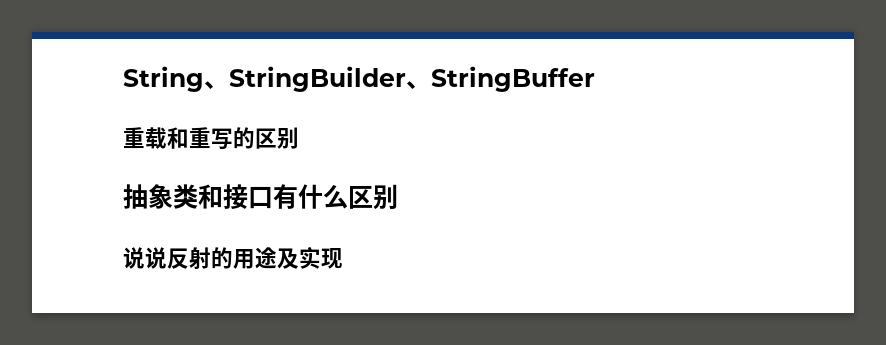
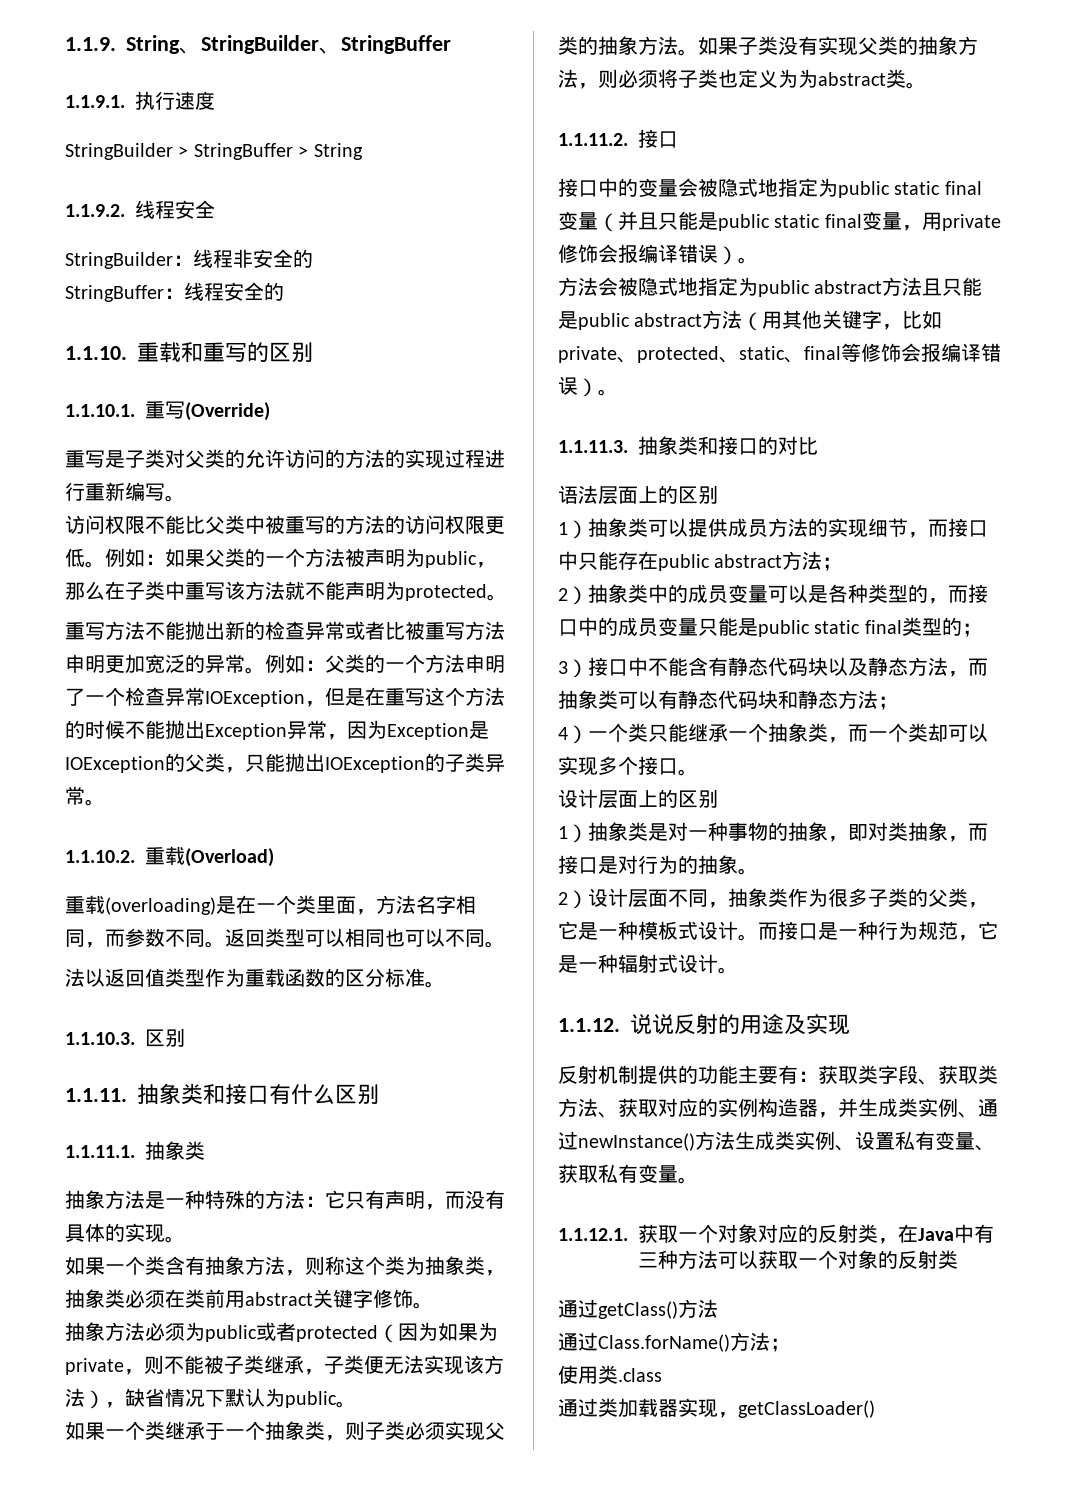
(123, 79) none -> [65,37,116,51] 1.1.9.
[123,127,299,150] 重载和重写的区别 // -> [65,91,215,110] [65,143,363,160] [65,200,215,219] [65,249,313,269] [65,282,284,302] [65,342,313,363] [65,401,270,421] [65,449,505,469] [65,482,185,502] [65,515,505,534] [65,548,496,568] [65,581,507,601] [65,621,505,640] [65,654,505,674] [65,687,505,707] [65,720,489,740] [65,753,505,773] [65,786,105,806] [65,846,274,867] [65,895,476,915] [65,928,505,948] [65,968,445,988] [65,1028,185,1047] [65,1088,127,1102] 1.1.9.1.执行速度 // StringBuilder > StringBuffer > String // 1.1.9.2.线程安全 // StringBuilder：线程非安全的 // StringBuffer：线程安全的 // 1.1.10.重载和重写的区别 // 1.1.10.1.重写(Override) // 重写是子类对父类的允许访问的方法的实现过程进行重新编写。 // 访问权限不能比父类中被重写的方法的访问权限更低。例如：如果父类的一个方法被声明为public，那么在子类中重写该方法就不能声明为protected。 // 重写方法不能抛出新的检查异常或者比被重写方法申明更加宽泛的异常。例如：父类的一个方法申明了一个检查异常IOException，但是在重写这个方法的时候不能抛出Exception异常，因为Exception是IOException的父类，只能抛出IOException的子类异常。 // 1.1.10.2.重载(Overload) // 重载(overloading)是在一个类里面，方法名字相同，而参数不同。返回类型可以相同也可以不同。 // 法以返回值类型作为重载函数的区分标准。 // 1.1.10.3.区别 // 1.1.11.
(398, 197) none -> [65,1141,205,1160] [65,1190,505,1210] [65,1223,185,1243] [65,1256,505,1276] [65,1289,433,1309] [65,1322,498,1343] [65,1355,504,1375] [65,1388,356,1409] [65,1421,505,1441] [558,36,978,56] [558,69,926,89] [558,129,678,148] [558,178,982,198] [558,211,1001,232] [558,244,758,265] [558,277,983,297] [558,310,943,331] [558,343,1001,363] [558,376,618,397] [558,436,818,455] [558,485,718,505] [558,518,988,539] [558,551,843,571] [558,584,988,605] [558,617,982,637] [558,657,988,678] [558,690,898,710] [558,723,988,744] [558,756,698,776] [558,789,718,809] [558,822,988,843] [558,855,758,875] [558,888,988,909] [558,921,998,941] [558,954,738,974] [558,1018,620,1032] 1.1.11.1.抽象类 // 抽象方法是一种特殊的方法：它只有声明，而没有具体的实现。 // 如果一个类含有抽象方法，则称这个类为抽象类，抽象类必须在类前用abstract关键字修饰。 // 抽象方法必须为public或者protected（因为如果为private，则不能被子类继承，子类便无法实现该方法），缺省情况下默认为public。 // 如果一个类继承于一个抽象类，则子类必须实现父类的抽象方法。如果子类没有实现父类的抽象方法，则必须将子类也定义为为abstract类。 // 1.1.11.2.接口 // 接口中的变量会被隐式地指定为public static final变量（并且只能是public static final变量，用private修饰会报编译错误）。 // 方法会被隐式地指定为public abstract方法且只能是public abstract方法（用其他关键字，比如private、protected、static、final等修饰会报编译错误）。 // 1.1.11.3.抽象类和接口的对比 // 语法层面上的区别 // 1）抽象类可以提供成员方法的实现细节，而接口中只能存在public abstract方法； // 2）抽象类中的成员变量可以是各种类型的，而接口中的成员变量只能是public static final类型的； // 3）接口中不能含有静态代码块以及静态方法，而抽象类可以有静态代码块和静态方法； // 4）一个类只能继承一个抽象类，而一个类却可以实现多个接口。 // 设计层面上的区别 // 1）抽象类是对一种事物的抽象，即对类抽象，而接口是对行为的抽象。 // 2）设计层面不同，抽象类作为很多子类的父类，它是一种模板式设计。而接口是一种行为规范，它是一种辐射式设计。 // 1.1.12.
(343, 258) none -> [558,1065,998,1085] [558,1098,998,1118] [558,1131,995,1151] [558,1164,698,1184] [558,1224,994,1244] [638,1250,958,1269] [558,1299,718,1319] [558,1332,790,1352] [558,1365,662,1384] [558,1398,875,1418] // 反射机制提供的功能主要有：获取类字段、获取类方法、获取对应的实例构造器，并生成类实例、通过newInstance()方法生成类实例、设置私有变量、获取私有变量。 // 1.1.12.1.获取一个对象对应的反射类，在Java中有三种方法可以获取一个对象的反射类 // 通过getClass()方法 // 通过Class.forName()方法； // 使用类.class // 通过类加载器实现，getClassLoader()

